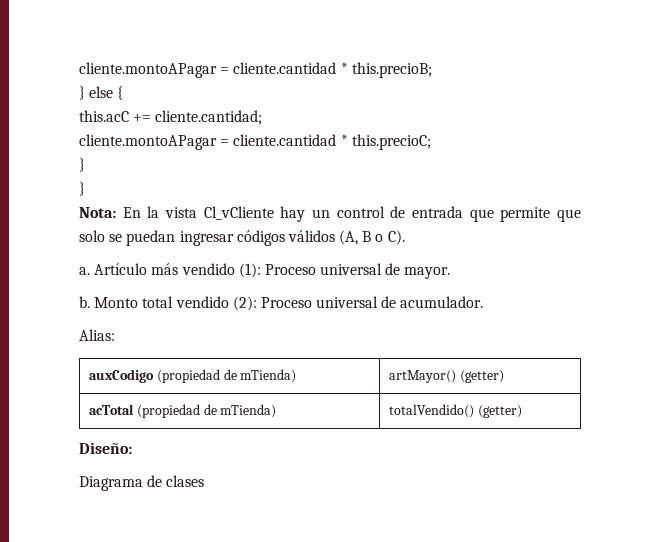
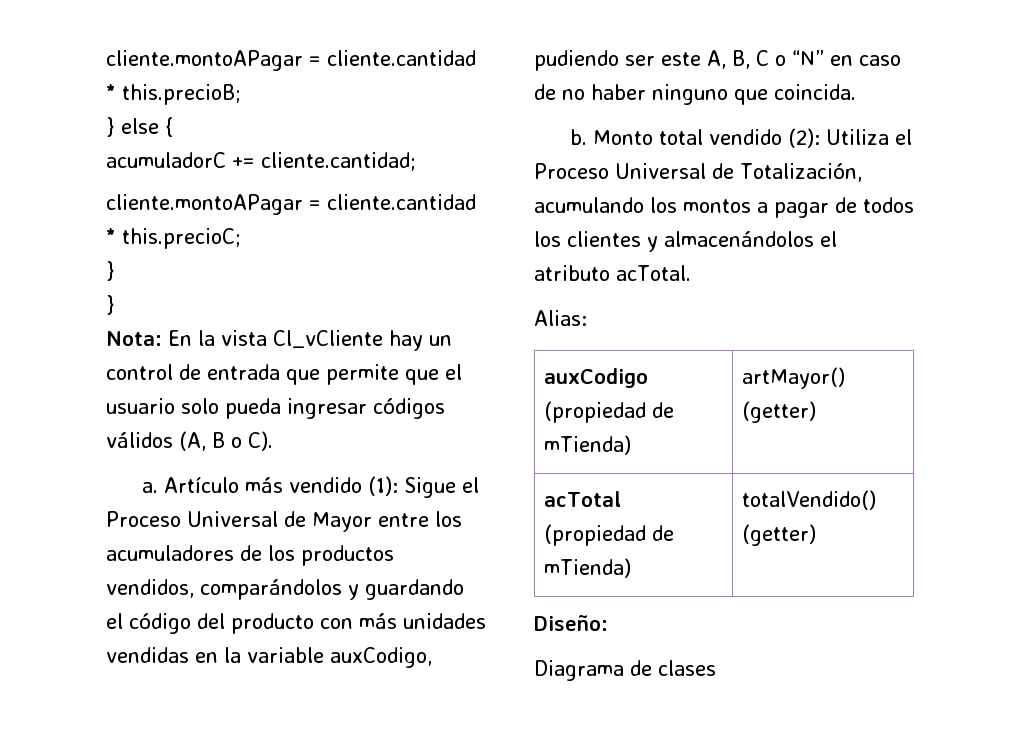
[79,110,129,122] this.acC -> [106,152,226,168] acumuladorC
[79,230,176,246] solo se puedan -> [445,364,462,380] [106,398,281,419] el usuario solo pueda
[264,263,451,279] Proceso universal de mayor. -> [403,477,479,498] [106,511,462,532] [106,545,394,566] [106,579,464,600] [106,613,486,634] [106,647,432,668] [534,50,901,71] [534,84,856,105] Sigue el Proceso Universal de Mayor entre los acumuladores de los productos vendidos, comparándolos y guardando el código del producto con más unidades vendidas en la variable auxCodigo, pudiendo ser este A, B, C o “N” en caso de no haber ninguno que coincida.
[260,296,484,308] Proceso universal de acumulador. -> [825,129,912,145] [534,163,862,182] [534,197,914,218] [534,231,837,252] [534,265,691,281] Utiliza el Proceso Universal de Totalización, acumulando los montos a pagar de todos los clientes y almacenándolos el atributo acTotal.

